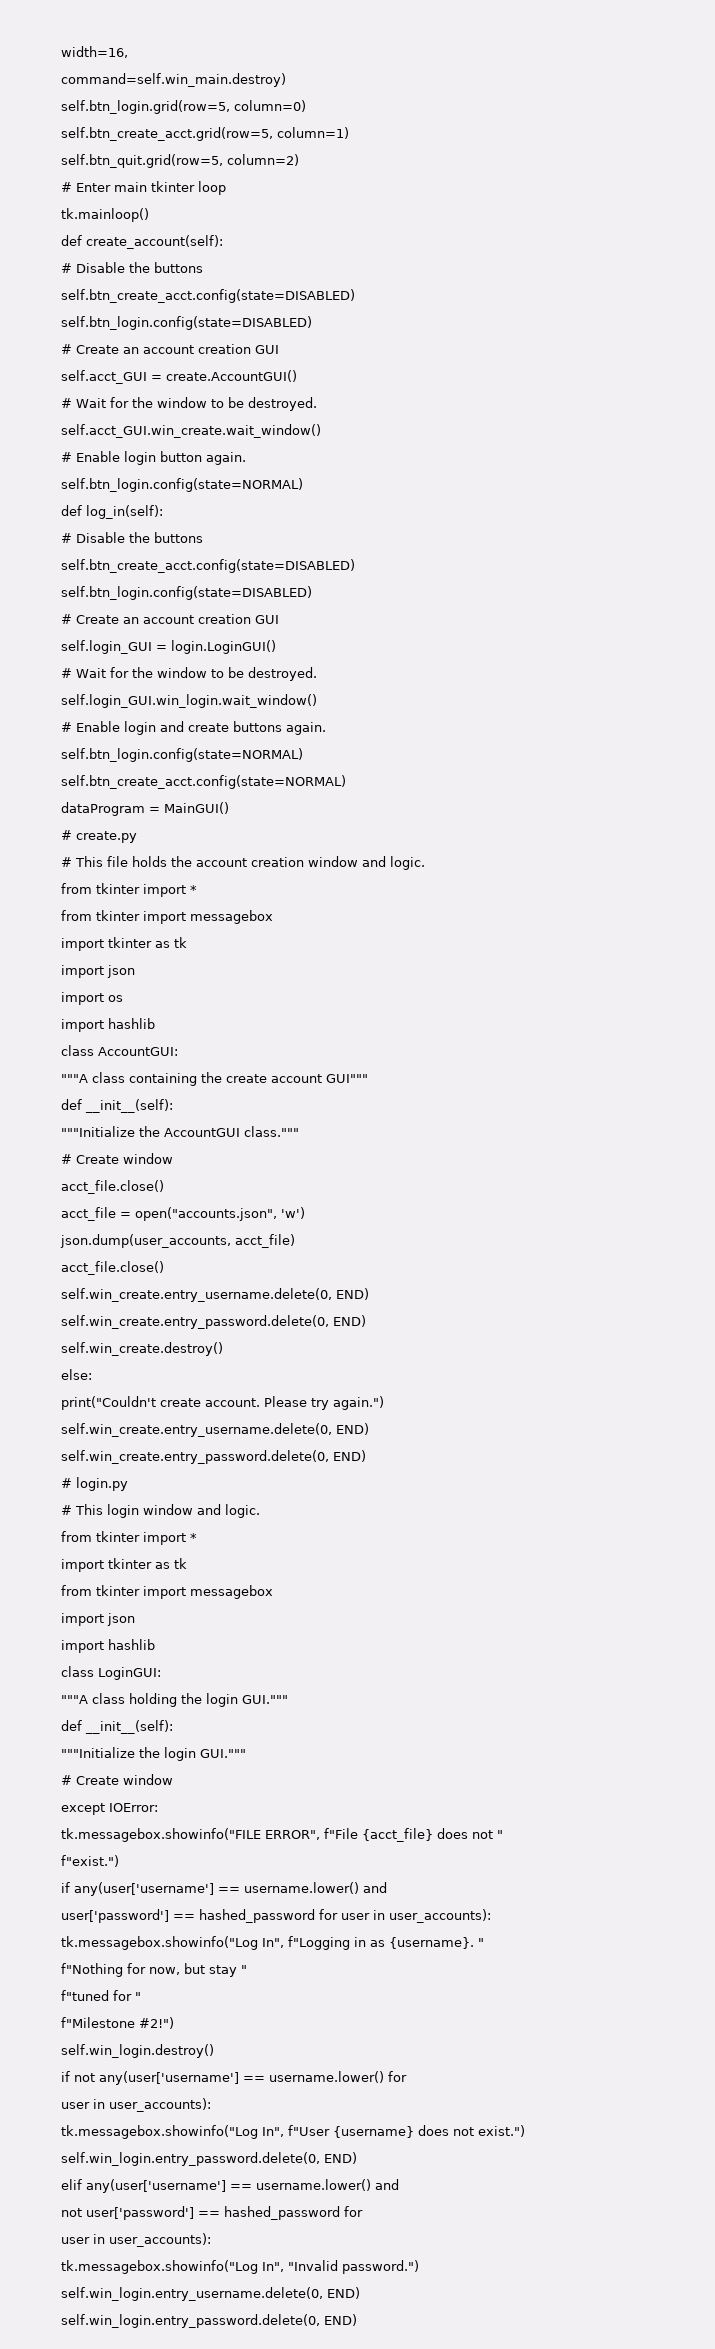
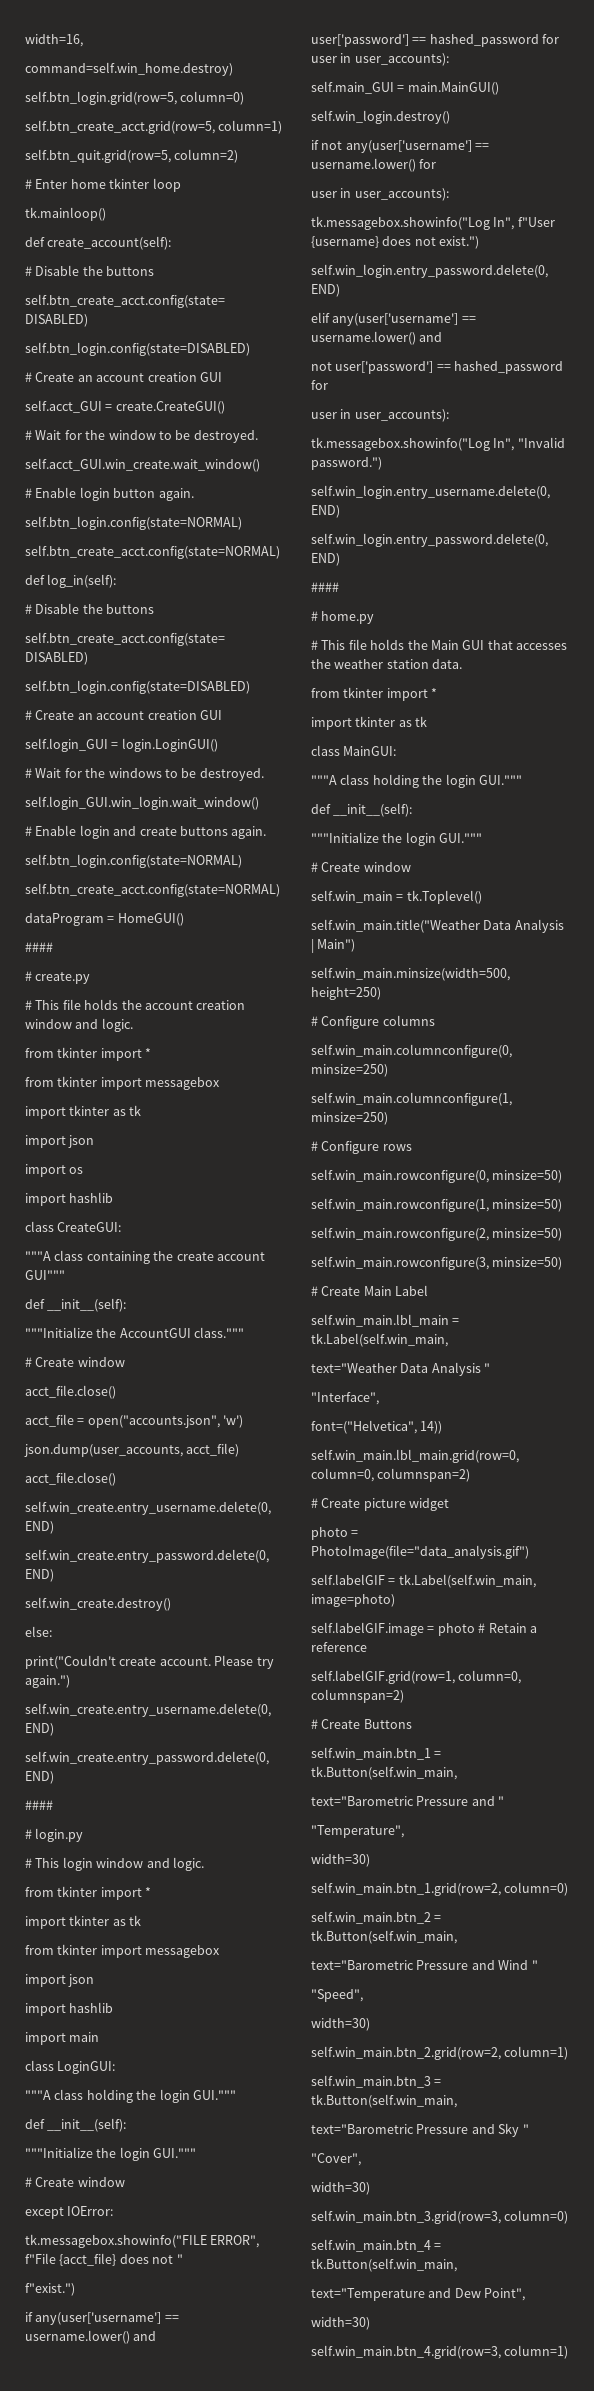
[61,73,286,87] command=self.win_main.destroy) -> [25,62,233,76] command=self.win_home.destroy)
[114,182,147,192] main -> [70,179,106,189] home
[166,370,297,382] create.AccountGUI() -> [115,401,225,414] create.CreateGUI()
(303, 485) none -> [25,545,280,559] // self.btn_create_acct.config(state=NORMAL)
[157,667,207,678] window -> [108,768,162,778] windows
[164,802,229,814] MainGUI() -> [117,913,184,926] [25,942,53,952] HomeGUI() // ####
[98,1047,178,1056] AccountGUI: -> [57,1222,122,1232] CreateGUI:
(366, 1456) none -> [25,1800,53,1810] // ####
(155, 1644) none -> [25,2032,100,2045] // import main
[61,1936,484,1950] [61,1963,247,1977] [61,1990,141,2001] [61,2017,174,2029] tk.messagebox.showinfo("Log In", f"Logging in as {username}. " // f"Nothing for now, but stay " // f"tuned for " // f"Milestone #2!") -> [311,81,499,95] self.main_GUI = main.MainGUI()
(357, 2320) none -> [311,582,339,592] [311,611,375,624] [311,639,567,650] [311,659,463,669] [311,687,438,701] [311,716,428,730] [311,745,397,756] [311,774,522,788] [311,803,413,817] [311,832,483,846] [311,862,411,872] [311,890,482,904] [311,919,564,933] [311,939,356,953] [311,967,510,981] [311,987,381,1000] [311,1015,435,1029] [311,1044,512,1058] [311,1064,388,1077] [311,1092,512,1106] [311,1112,388,1125] [311,1141,412,1154] [311,1169,563,1183] [311,1198,563,1212] [311,1227,563,1241] [311,1256,563,1270] [311,1285,429,1296] [311,1314,460,1327] [311,1333,448,1347] [311,1362,491,1376] [311,1392,379,1405] [311,1420,443,1434] [311,1449,519,1463] [311,1468,471,1482] [311,1498,450,1511] [311,1527,359,1540] [311,1545,529,1559] [311,1574,536,1588] [311,1594,395,1607] [311,1622,537,1636] [311,1642,367,1652] [311,1670,522,1684] [311,1689,404,1703] [311,1719,412,1729] [311,1747,442,1760] [311,1766,457,1780] [311,1796,505,1806] [311,1825,404,1838] [311,1854,370,1867] [311,1882,569,1896] [311,1911,442,1924] [311,1930,457,1944] [311,1960,538,1970] [311,1989,363,2002] [311,2018,370,2031] [311,2046,569,2060] [311,2075,442,2088] [311,2094,457,2108] [311,2123,529,2137] [311,2153,361,2166] [311,2182,370,2195] [311,2210,569,2224] [311,2239,442,2252] [311,2258,457,2272] [311,2288,526,2301] [311,2317,370,2330] [311,2345,569,2359] // #### // # home.py // # This file holds the Main GUI that accesses the weather station data. // from tkinter import * // import tkinter as tk // class MainGUI: // """A class holding the login GUI.""" // def __init__(self): // """Initialize the login GUI.""" // # Create window // self.win_main = tk.Toplevel() // self.win_main.title("Weather Data Analysis | Main") // self.win_main.minsize(width=500, height=250) // # Configure columns // self.win_main.columnconfigure(0, minsize=250) // self.win_main.columnconfigure(1, minsize=250) // # Configure rows // self.win_main.rowconfigure(0, minsize=50) // self.win_main.rowconfigure(1, minsize=50) // self.win_main.rowconfigure(2, minsize=50) // self.win_main.rowconfigure(3, minsize=50) // # Create Main Label // self.win_main.lbl_main = tk.Label(self.win_main, // text="Weather Data Analysis " // "Interface", // font=("Helvetica", 14)) // self.win_main.lbl_main.grid(row=0, column=0, columnspan=2) // # Create picture widget // photo = PhotoImage(file="data_analysis.gif") // self.labelGIF = tk.Label(self.win_main, image=photo) // self.labelGIF.image = photo # Retain a reference // self.labelGIF.grid(row=1, column=0, columnspan=2) // # Create Buttons // self.win_main.btn_1 = tk.Button(self.win_main, // text="Barometric Pressure and " // "Temperature", // width=30) // self.win_main.btn_1.grid(row=2, column=0) // self.win_main.btn_2 = tk.Button(self.win_main, // text="Barometric Pressure and Wind " // "Speed", // width=30) // self.win_main.btn_2.grid(row=2, column=1) // self.win_main.btn_3 = tk.Button(self.win_main, // text="Barometric Pressure and Sky " // "Cover", // width=30) // self.win_main.btn_3.grid(row=3, column=0) // self.win_main.btn_4 = tk.Button(self.win_main, // text="Temperature and Dew Point", // width=30) // self.win_main.btn_4.grid(row=3, column=1)

